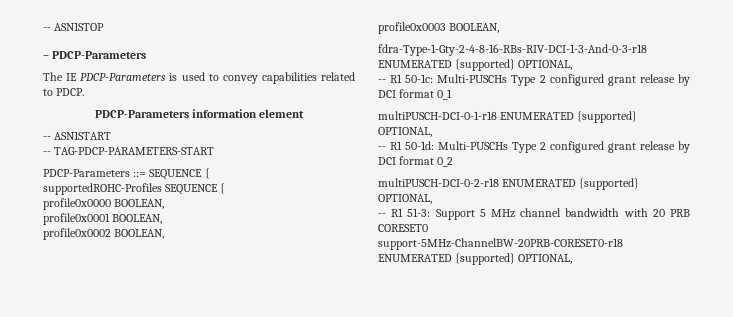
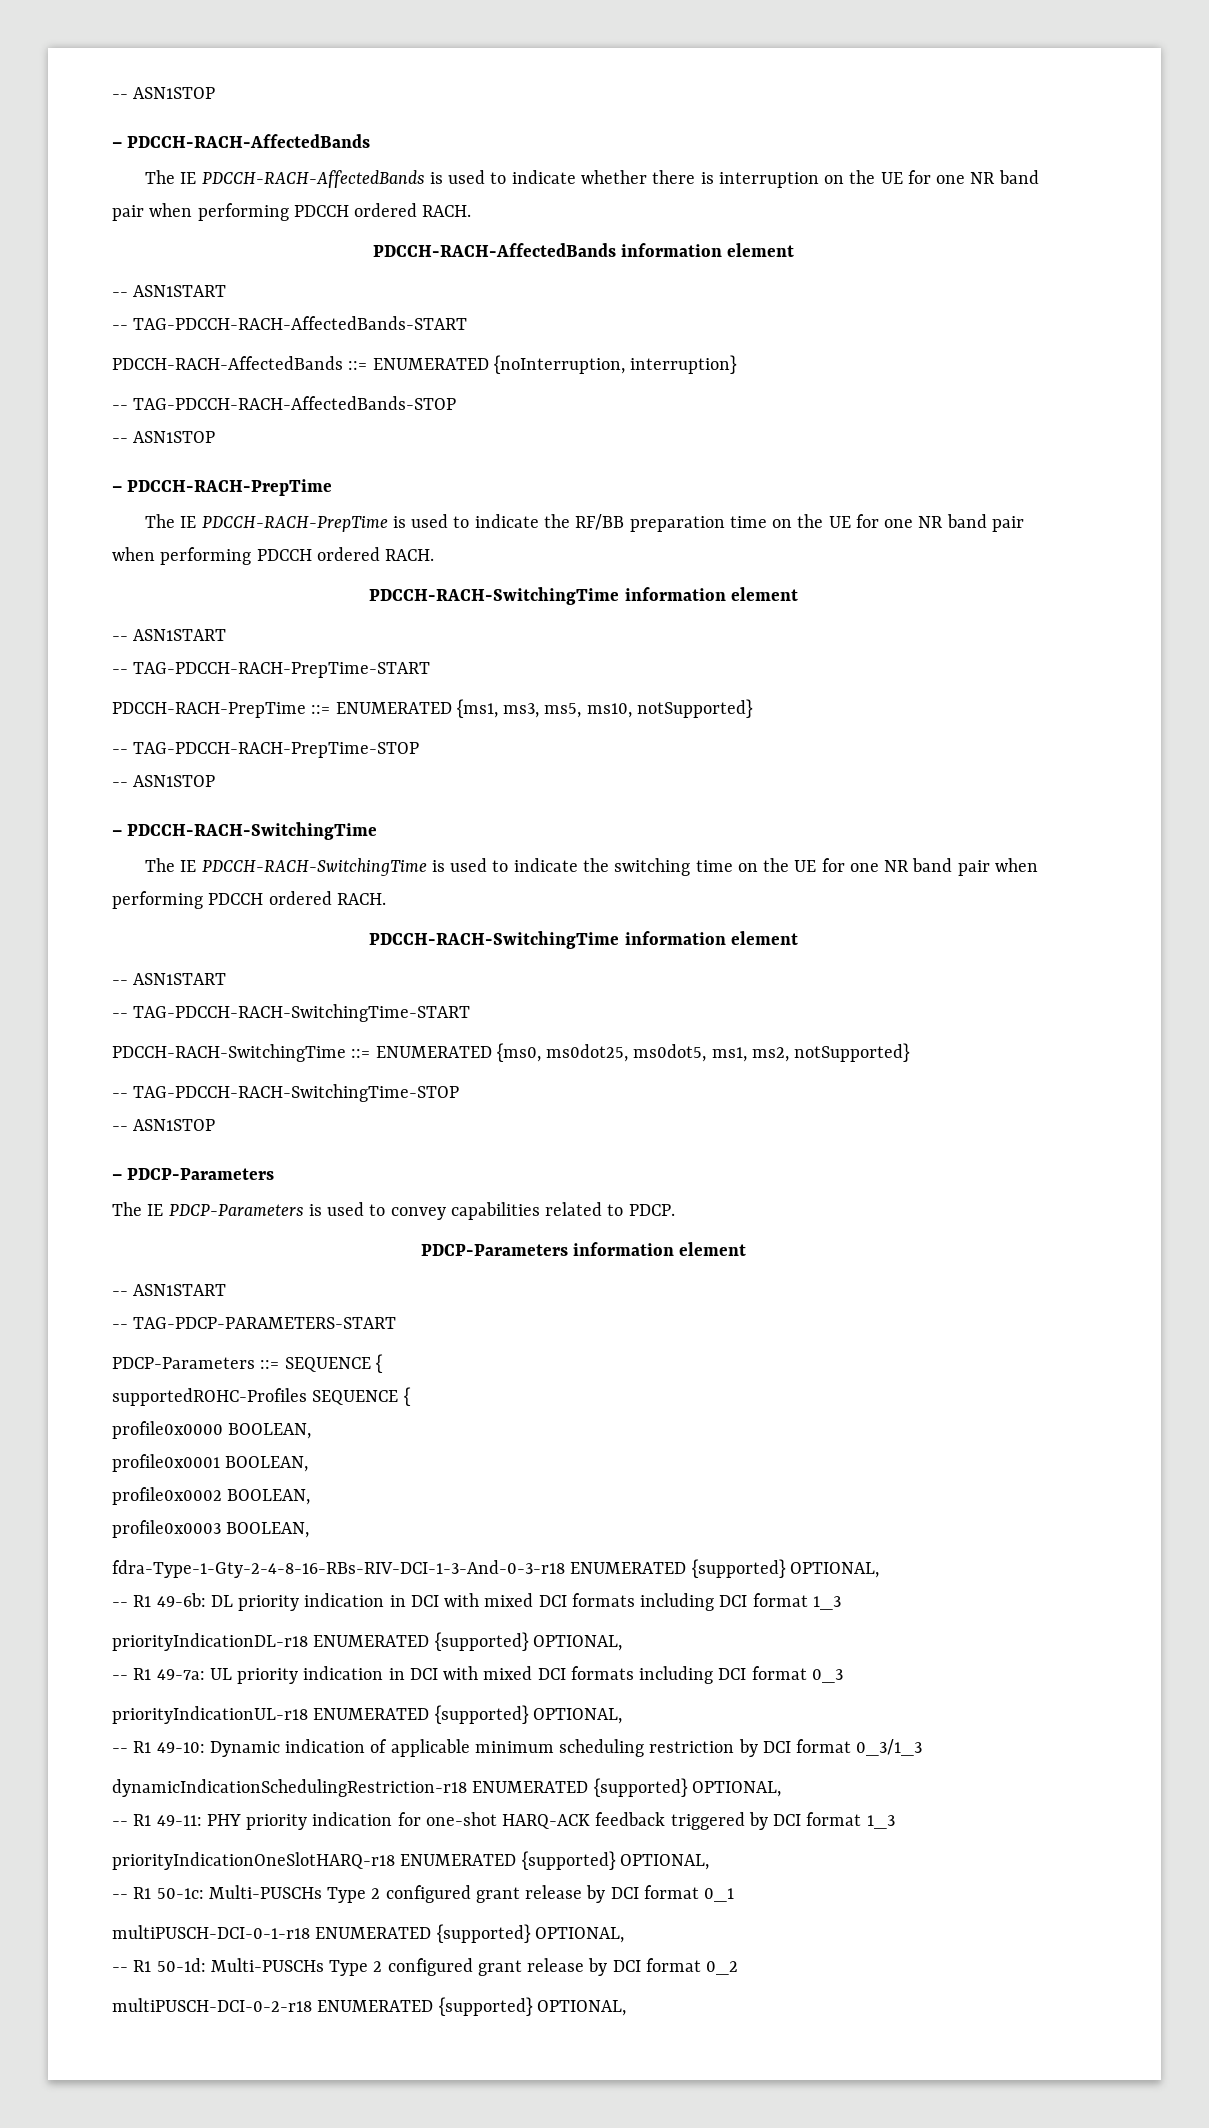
[43,22,105,31] -- ASN1STOP -> [112,87,216,99] [112,134,371,148] [145,170,1039,188] [112,203,472,221] [372,243,795,257] [112,285,227,297] [112,316,468,330] [112,355,738,374] [112,396,457,410] [112,431,216,443] [112,479,333,496] [145,514,1024,532] [112,547,435,565] [369,587,798,605] [112,629,227,641] [112,662,431,678] [112,699,753,718] [112,742,420,758] [112,775,216,787] [112,822,378,840] [145,858,1038,876] [112,891,386,909] [369,931,798,949] [112,973,227,985] [112,1004,471,1022] [112,1043,911,1062] [112,1084,460,1102] [112,1119,216,1131] -- ASN1STOP // – PDCCH-RACH-AffectedBands // The IE PDCCH-RACH-AffectedBands is used to indicate whether there is interruption on the UE for one NR band pair when performing PDCCH ordered RACH. // PDCCH-RACH-AffectedBands information element // -- ASN1START // -- TAG-PDCCH-RACH-AffectedBands-START // PDCCH-RACH-AffectedBands ::= ENUMERATED {noInterruption, interruption} // -- TAG-PDCCH-RACH-AffectedBands-STOP // -- ASN1STOP // – PDCCH-RACH-PrepTime // The IE PDCCH-RACH-PrepTime is used to indicate the RF/BB preparation time on the UE for one NR band pair when performing PDCCH ordered RACH. // PDCCH-RACH-SwitchingTime information element // -- ASN1START // -- TAG-PDCCH-RACH-PrepTime-START // PDCCH-RACH-PrepTime ::= ENUMERATED {ms1, ms3, ms5, ms10, notSupported} // -- TAG-PDCCH-RACH-PrepTime-STOP // -- ASN1STOP // – PDCCH-RACH-SwitchingTime // The IE PDCCH-RACH-SwitchingTime is used to indicate the switching time on the UE for one NR band pair when performing PDCCH ordered RACH. // PDCCH-RACH-SwitchingTime information element // -- ASN1START // -- TAG-PDCCH-RACH-SwitchingTime-START // PDCCH-RACH-SwitchingTime ::= ENUMERATED {ms0, ms0dot25, ms0dot5, ms1, ms2, notSupported} // -- TAG-PDCCH-RACH-SwitchingTime-STOP // -- ASN1STOP
(573, 65) none -> [112,1593,841,1611] [112,1632,622,1651] [112,1666,843,1684] [112,1705,622,1724] [112,1739,923,1757] [112,1778,781,1797] [112,1812,895,1830] [112,1851,709,1870] // -- R1 49-6b: DL priority indication in DCI with mixed DCI formats including DCI format 1_3 // priorityIndicationDL-r18 ENUMERATED {supported} OPTIONAL, // -- R1 49-7a: UL priority indication in DCI with mixed DCI formats including DCI format 0_3 // priorityIndicationUL-r18 ENUMERATED {supported} OPTIONAL, // -- R1 49-10: Dynamic indication of applicable minimum scheduling restriction by DCI format 0_3/1_3 // dynamicIndicationSchedulingRestriction-r18 ENUMERATED {supported} OPTIONAL, // -- R1 49-11: PHY priority indication for one-shot HARQ-ACK feedback triggered by DCI format 1_3 // priorityIndicationOneSlotHARQ-r18 ENUMERATED {supported} OPTIONAL,
[378,208,690,220] [378,224,428,232] [378,238,623,250] [378,253,573,265] // -- R1 51-3: Support 5 MHz channel bandwidth with 20 PRB CORESET0 // support-5MHz-ChannelBW-20PRB-CORESET0-r18 ENUMERATED {supported} OPTIONAL, -> (626, 2008) none

